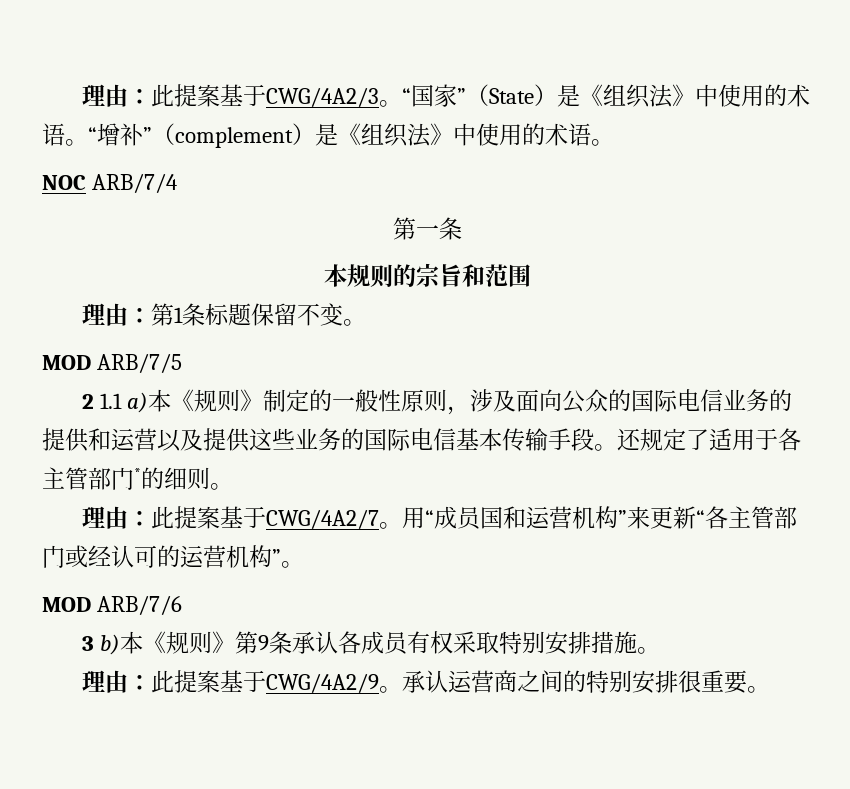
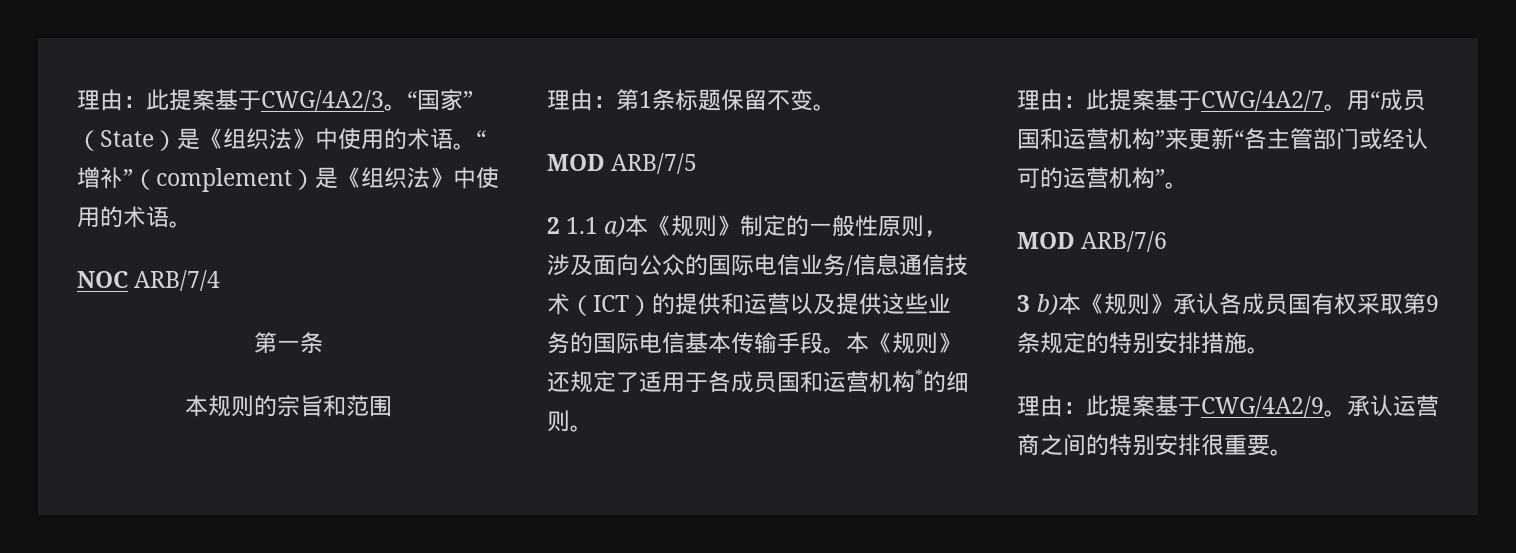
(769, 400) none -> [846,254,968,276] [547,293,652,316] /信息通信技术（ICT）
(617, 447) none -> [846,332,961,354] 本《规则》
[42,467,134,490] 主管部门 -> [731,371,915,393] 成员国和运营机构
[234,631,292,654] 第9条 -> (1173, 303) none
(409, 643) none -> [1288,294,1311,315] 国
(499, 643) none -> [1403,293,1439,315] [1017,332,1109,354] 第9条规定的

